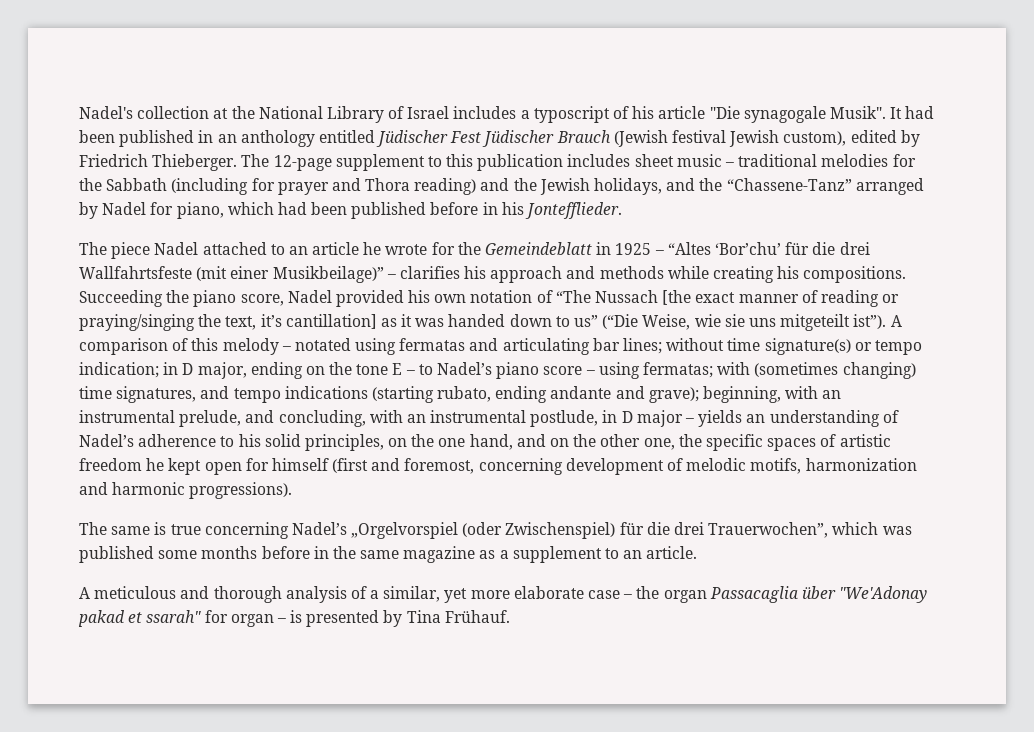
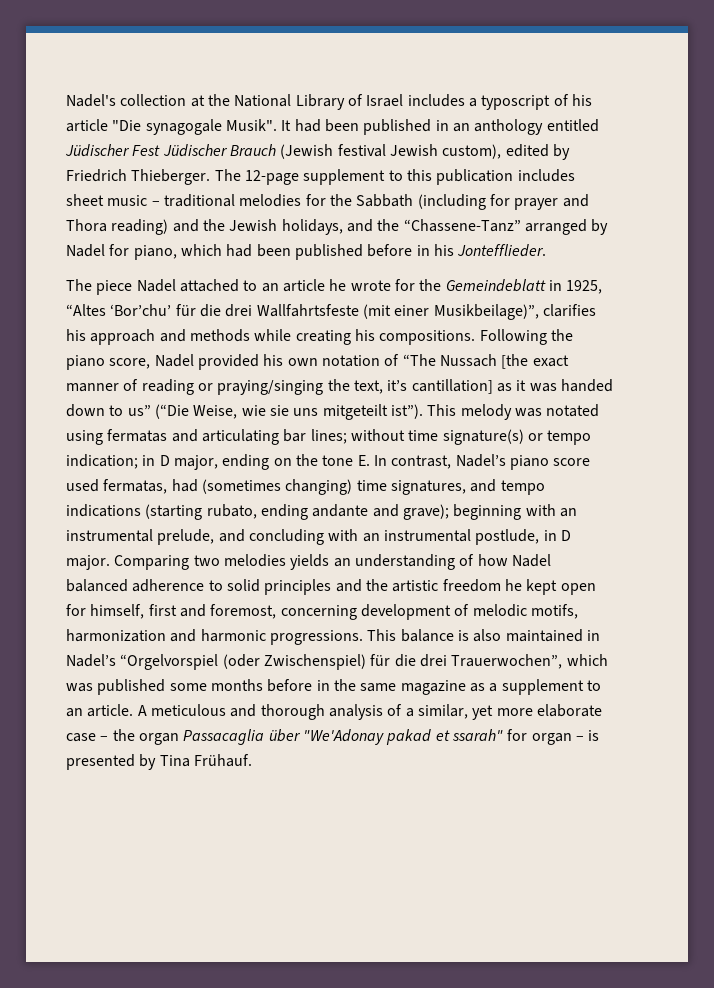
[615,243,664,255] 1925 – -> [566,280,603,294] 1925,
[272,266,396,283] Musikbeilage)” – -> [433,304,539,320] Musikbeilage)”,
[79,290,163,307] Succeeding -> [479,329,547,345] Following
[890,315,902,327] [79,338,291,355] A comparison of this melody – -> [427,404,542,420] This melody was
[392,362,751,379] E – to Nadel’s piano score – using fermatas; with -> [357,454,591,470] [66,479,198,494] E. In contrast, Nadel’s piano score used fermatas, had
[703,386,782,403] beginning, -> [453,504,522,520] beginning
[278,410,366,427] concluding, -> [248,529,324,545] concluding
[636,410,899,427] [79,434,837,451] major – yields an understanding of Nadel’s adherence to his solid principles, on the one hand, and on the other one, the specific spaces of -> [66,554,551,570] [66,579,388,595] major. Comparing two melodies yields an understanding of how Nadel balanced adherence to solid principles and the
[271,458,369,473] himself (first -> [90,604,177,619] himself, first
[189,482,293,499] [79,522,459,539] progressions). // The same is true concerning Nadel’s „Orgelvorspiel -> [269,629,600,645] [66,654,219,670] progressions. This balance is also maintained in Nadel’s “Orgelvorspiel
(698, 552) // -> (134, 710) none

